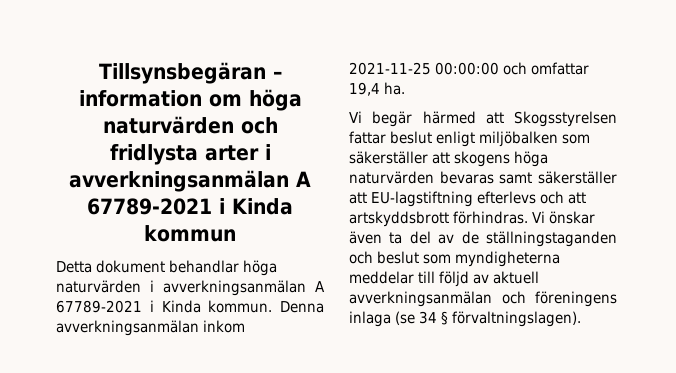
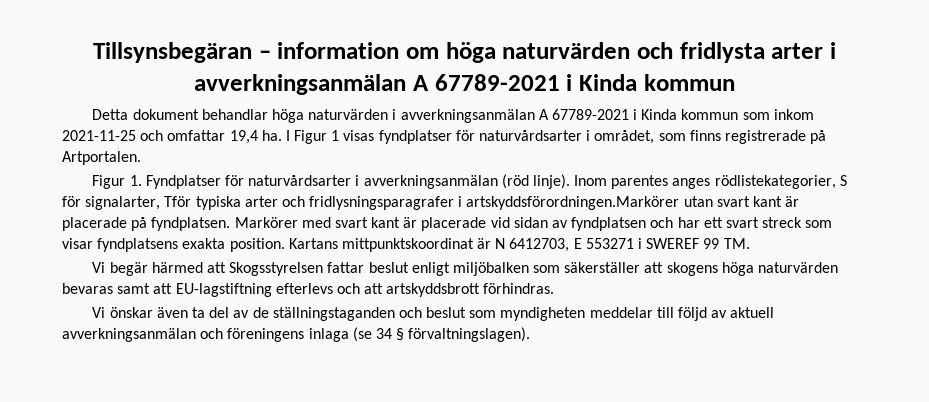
[208,300,324,313] [56,320,199,336] kommun. Denna avverkningsanmälan -> [681,109,770,120] kommun som
[435,62,500,75] 00:00:00 -> (136, 135) none
(406, 88) none -> [285,130,827,144] [62,151,141,165] [92,174,847,189] [62,196,800,210] [62,217,833,231] [62,238,750,252] I Figur 1 visas fyndplatser för naturvårdsarter i området, som finns registrerade på Artportalen. // Figur 1. Fyndplatser för naturvårdsarter i avverkningsanmälan (röd linje). Inom parentes anges rödlistekategorier, S för signalarter, Tför typiska arter och fridlysningsparagrafer i artskyddsförordningen.Markörer utan svart kant är placerade på fyndplatsen. Markörer med svart kant är placerade vid sidan av fyndplatsen och har ett svart streck som visar fyndplatsens exakta position. Kartans mittpunktskoordinat är N 6412703, E 553271 i SWEREF 99 TM.
[538,171,617,184] säkerställer -> (151, 288) none
(529, 217) none -> (555, 288) //
[455,251,561,267] myndigheterna -> [500,307,586,321] myndigheten

